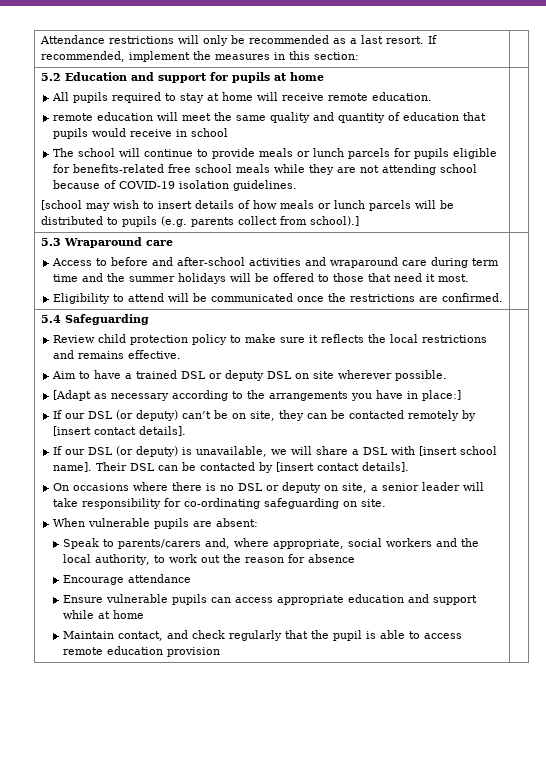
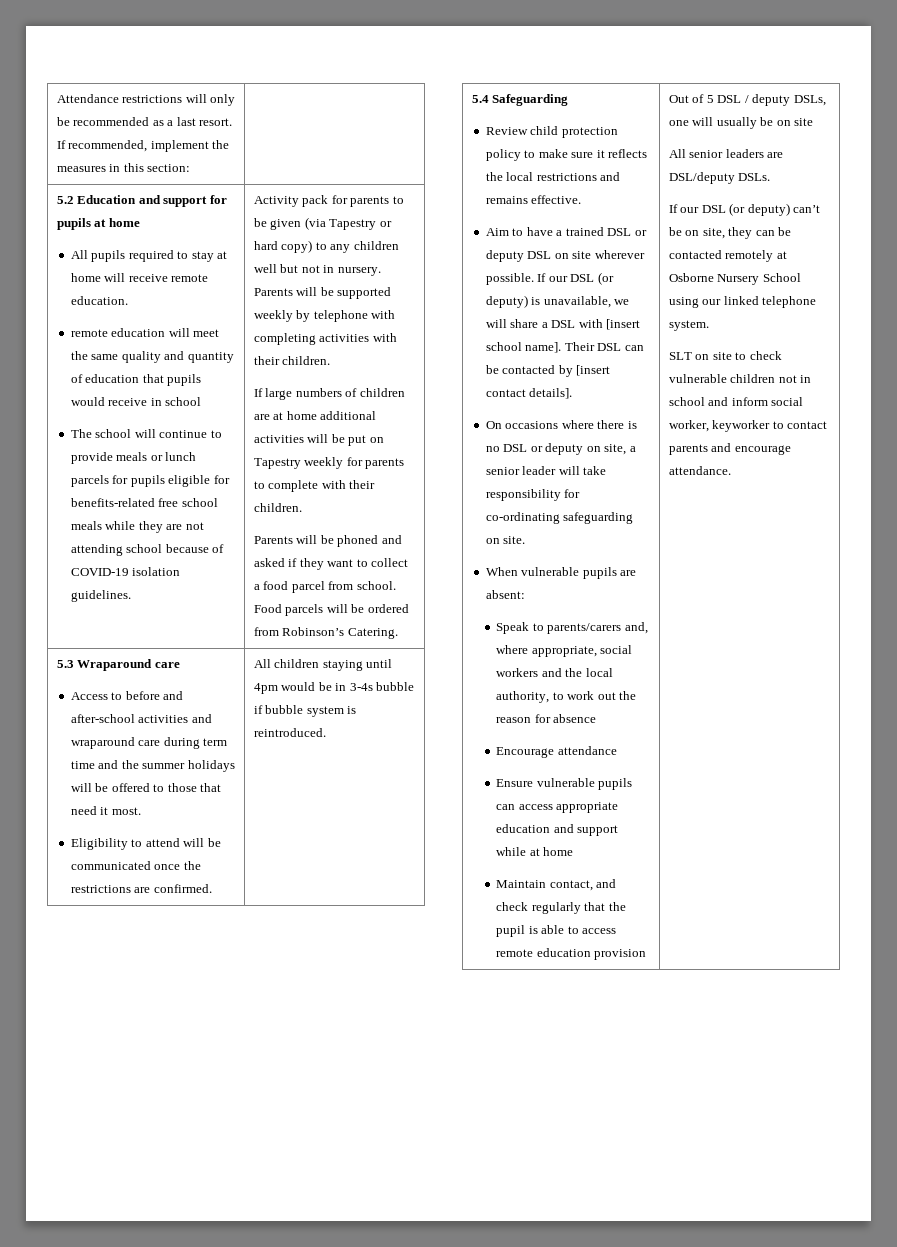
[40,200,454,211] [40,216,359,227] // [school may wish to insert details of how meals or lunch parcels will be distributed to pupils (e.g. parents collect from school).] | -> [253,195,404,207] [253,217,392,230] [253,240,399,253] [253,264,381,276] [253,287,392,299] [253,310,396,322] [253,333,397,345] [253,356,331,365] [253,388,405,400] [253,411,377,420] [253,434,384,446] [253,457,405,469] [253,480,376,492] [253,503,302,512] [253,535,402,547] [253,558,409,570] [253,581,396,593] [253,604,409,616] [253,627,398,639] | Activity pack for parents to be given (via Tapestry or hard copy) to any children well but not in nursery. Parents will be supported weekly by telephone with completing activities with their children. // If large numbers of children are at home additional activities will be put on Tapestry weekly for parents to complete with their children. // Parents will be phoned and asked if they want to collect a food parcel from school. Food parcels will be ordered from Robinson’s Catering.
(503, 297) none -> [253,659,393,671] [253,682,415,694] [253,705,357,717] [253,728,326,737] All children staying until 4pm would be in 3-4s bubble if bubble system is reintroduced.
[52,390,461,401] [52,410,476,421] [52,426,186,436] // [Adapt as necessary according to the arrangements you have in place:] // If our DSL (or deputy) can’t be on site, they can be contacted remotely by [insert contact details]. // -> (534, 279) none
(220, 652) none -> [668,94,826,106] [668,117,814,129] [668,149,784,158] [668,172,771,184] [668,203,821,216] [668,227,792,239] [668,250,787,262] [668,273,801,285] [668,296,817,308] [668,320,709,331] [668,351,782,360] [668,374,812,383] [668,397,804,406] [668,420,828,432] [668,443,791,455] [668,466,731,475] Out of 5 DSL / deputy DSLs, one will usually be on site // All senior leaders are DSL/deputy DSLs. // If our DSL (or deputy) can’t be on site, they can be contacted remotely at Osborne Nursery School using our linked telephone system. // SLT on site to check vulnerable children not in school and inform social worker, keyworker to contact parents and encourage attendance.

